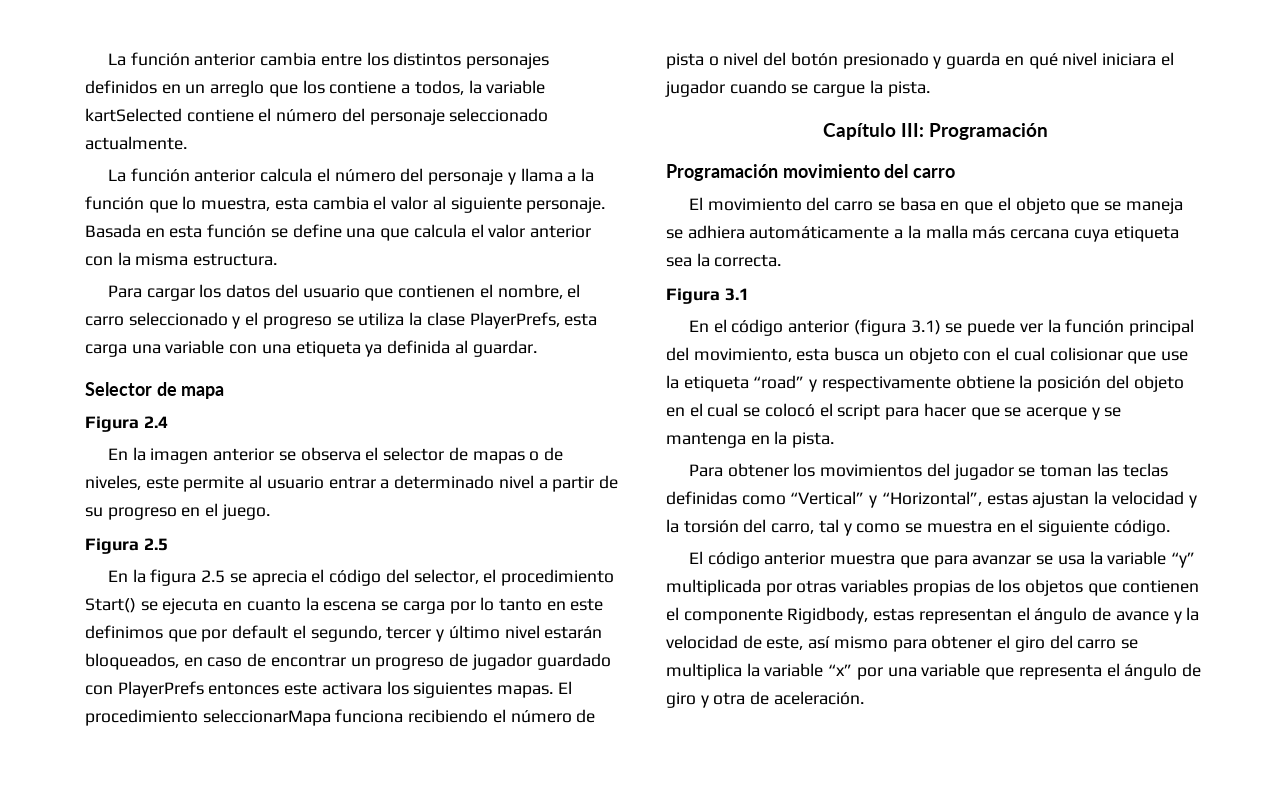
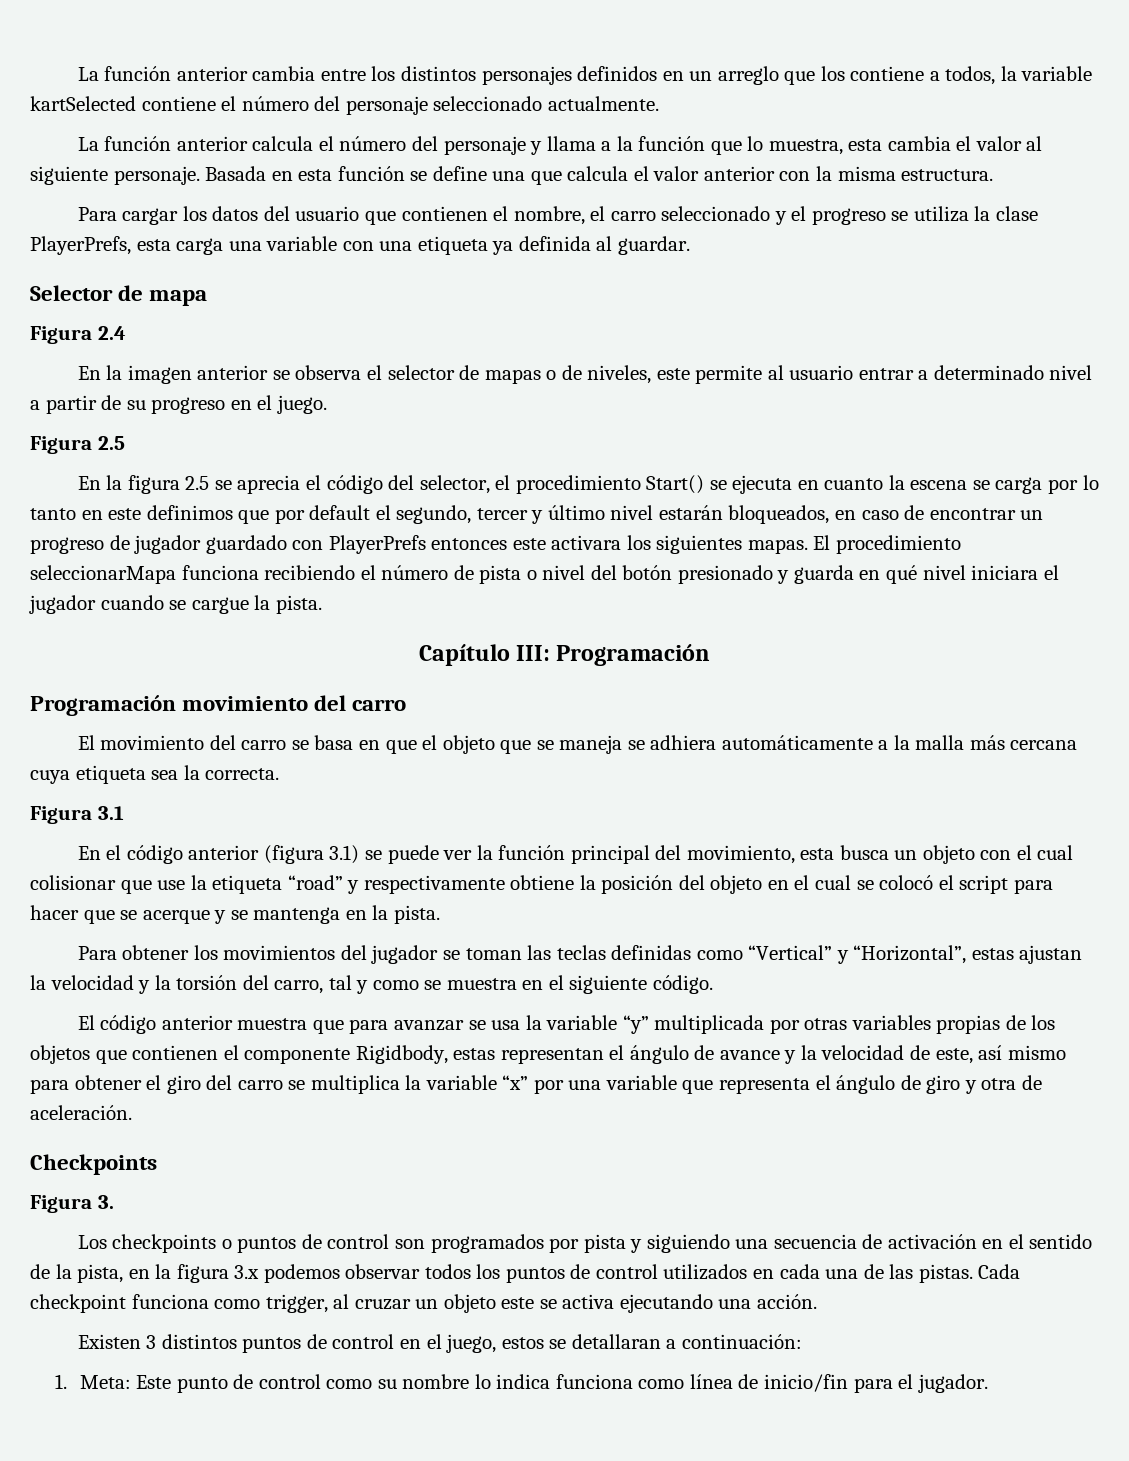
(864, 698) none -> [30,1154,157,1175] [30,1195,114,1213] [77,1234,1093,1253] [30,1264,1021,1283] [30,1294,817,1313] [77,1334,802,1353] [54,1374,988,1393] // Checkpoints // Figura 3. // Los checkpoints o puntos de control son programados por pista y siguiendo una secuencia de activación en el sentido de la pista, en la figura 3.x podemos observar todos los puntos de control utilizados en cada una de las pistas. Cada checkpoint funciona como trigger, al cruzar un objeto este se activa ejecutando una acción. // Existen 3 distintos puntos de control en el juego, estos se detallaran a continuación: // 1. Meta: Este punto de control como su nombre lo indica funciona como línea de inicio/fin para el jugador.

